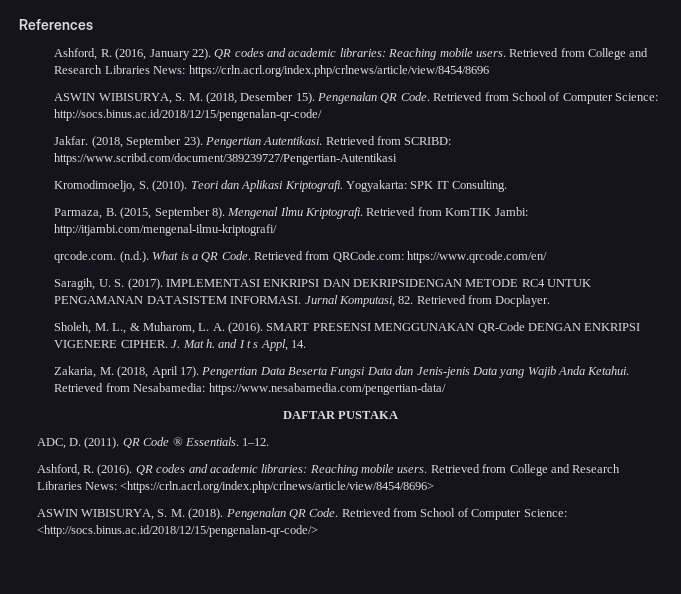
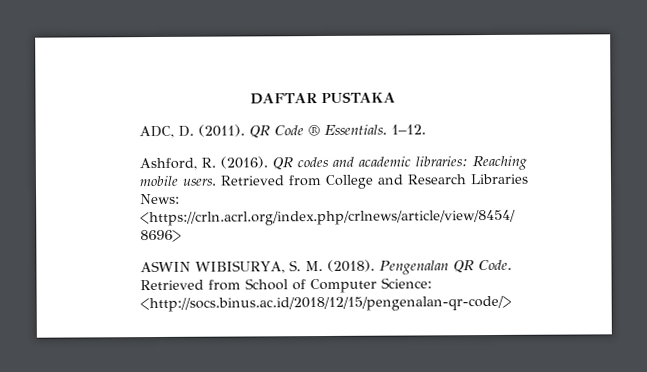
[19,19,93,30] [54,48,649,60] [54,65,489,77] [54,92,659,104] [54,109,323,121] [54,136,452,148] [54,153,398,165] [54,180,508,192] [54,207,528,219] [54,224,278,236] [54,251,548,263] [54,278,592,290] [54,295,551,307] [54,322,641,334] [54,339,307,351] [54,366,630,378] [54,383,446,395] References // Ashford, R. (2016, January 22). QR codes and academic libraries: Reaching mobile users. Retrieved from College and Research Libraries News: https://crln.acrl.org/index.php/crlnews/article/view/8454/8696 // ASWIN WIBISURYA, S. M. (2018, Desember 15). Pengenalan QR Code. Retrieved from School of Computer Science: http://socs.binus.ac.id/2018/12/15/pengenalan-qr-code/ // Jakfar. (2018, September 23). Pengertian Autentikasi. Retrieved from SCRIBD: https://www.scribd.com/document/389239727/Pengertian-Autentikasi // Kromodimoeljo, S. (2010). Teori dan Aplikasi Kriptografi. Yogyakarta: SPK IT Consulting. // Parmaza, B. (2015, September 8). Mengenal Ilmu Kriptografi. Retrieved from KomTIK Jambi: http://itjambi.com/mengenal-ilmu-kriptografi/ // qrcode.com. (n.d.). What is a QR Code. Retrieved from QRCode.com: https://www.qrcode.com/en/ // Saragih, U. S. (2017). IMPLEMENTASI ENKRIPSI DAN DEKRIPSIDENGAN METODE RC4 UNTUK PENGAMANAN DATASISTEM INFORMASI. Jurnal Komputasi, 82. Retrieved from Docplayer. // Sholeh, M. L., & Muharom, L. A. (2016). SMART PRESENSI MENGGUNAKAN QR-Code DENGAN ENKRIPSI VIGENERE CIPHER. J. Mat h. and I t s Appl, 14. // Zakaria, M. (2018, April 17). Pengertian Data Beserta Fungsi Data dan Jenis-jenis Data yang Wajib Anda Ketahui. Retrieved from Nesabamedia: https://www.nesabamedia.com/pengertian-data/ // -> (249, 99) none

